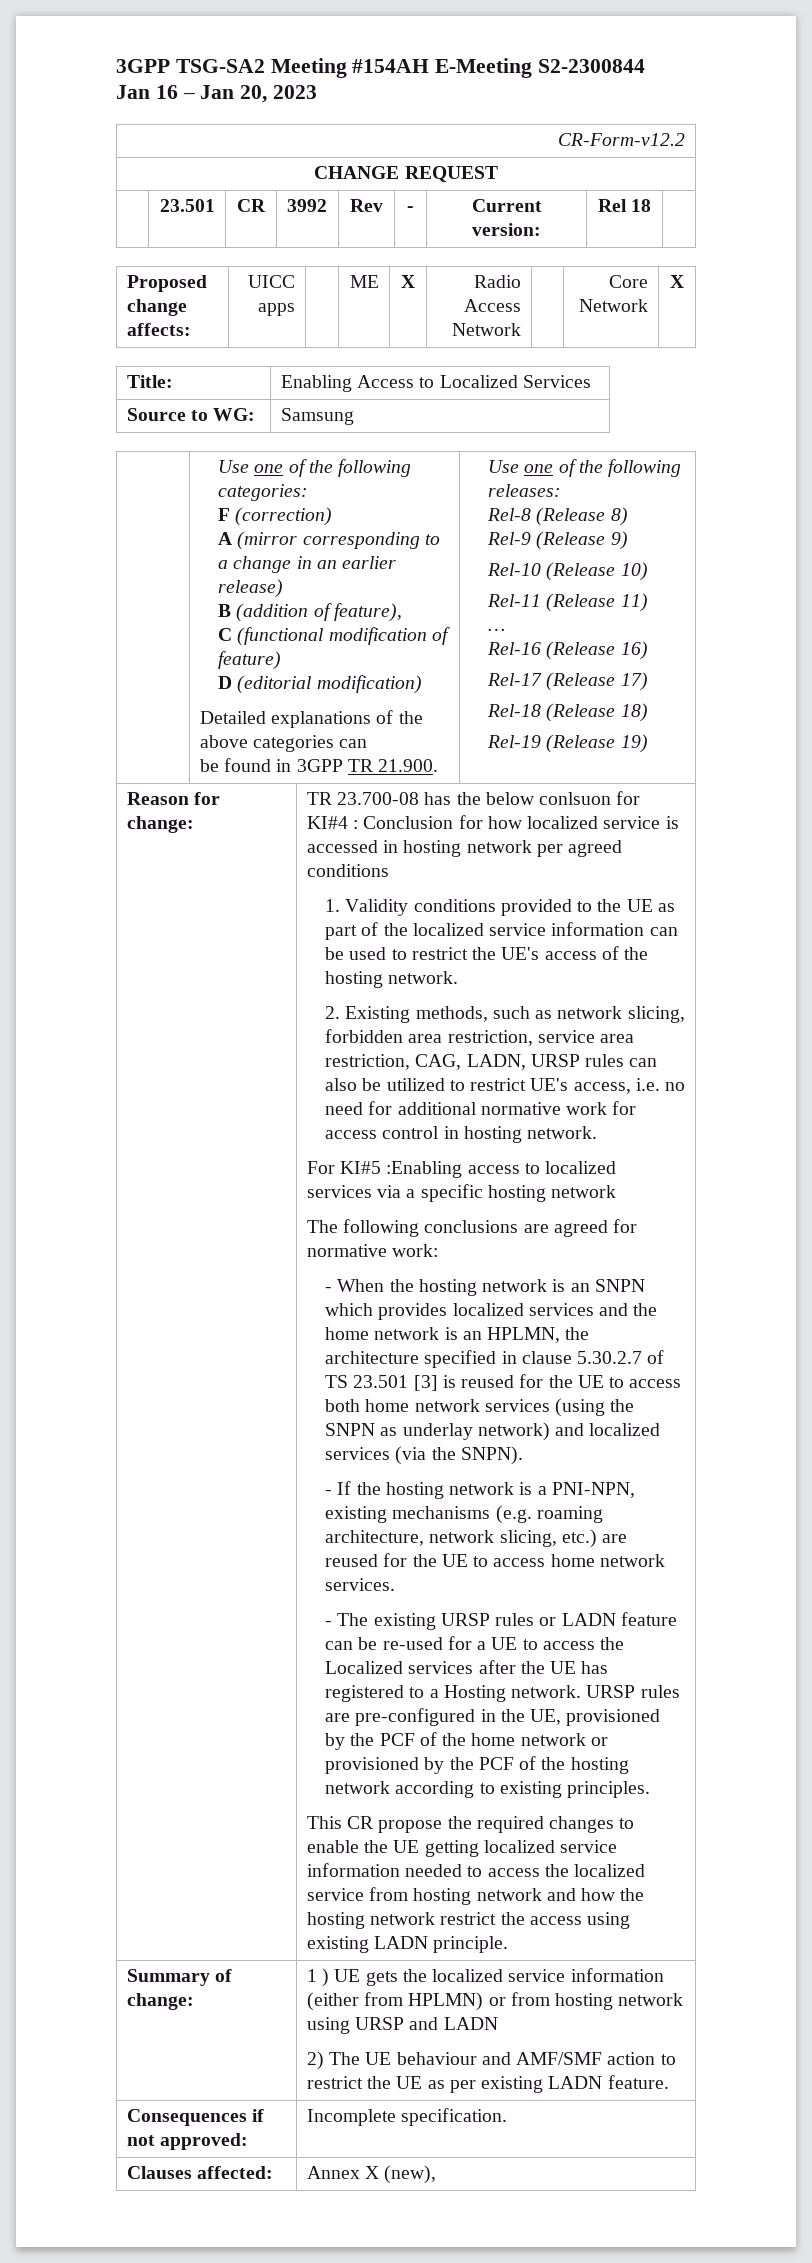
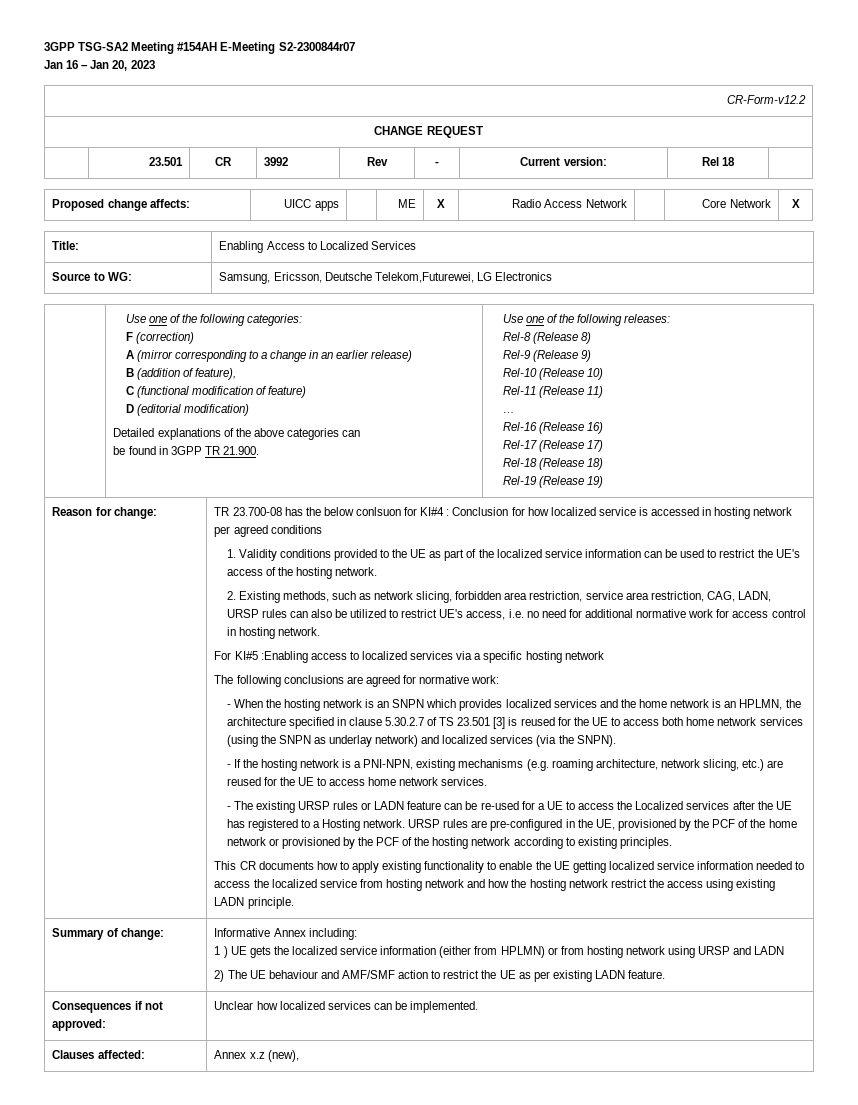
[538,59,646,73] S2-2300844 -> [278,42,355,51] S2-2300844r07
[280,408,354,425] Samsung -> [219,272,553,284] Samsung, Ericsson, Deutsche Telekom,Futurewei, LG Electronics
[378,1816,615,1833] propose the required changes -> [258,861,485,873] documents how to apply existing functionality
(194, 2001) none -> [214,928,357,940] Informative Annex including: //
[306,2108,508,2126] Incomplete specification. -> [214,1001,479,1013] Unclear how localized services can be implemented.
[365,2166,380,2179] X -> [249,1052,265,1059] x.z

